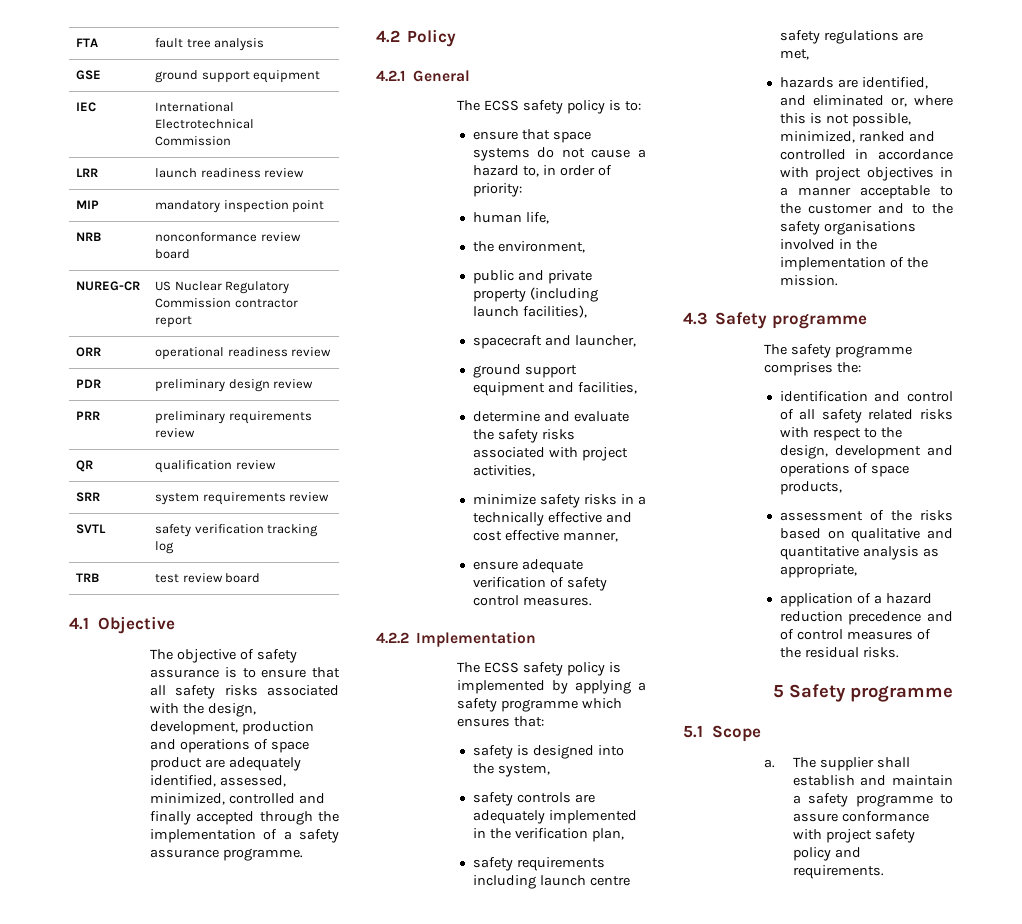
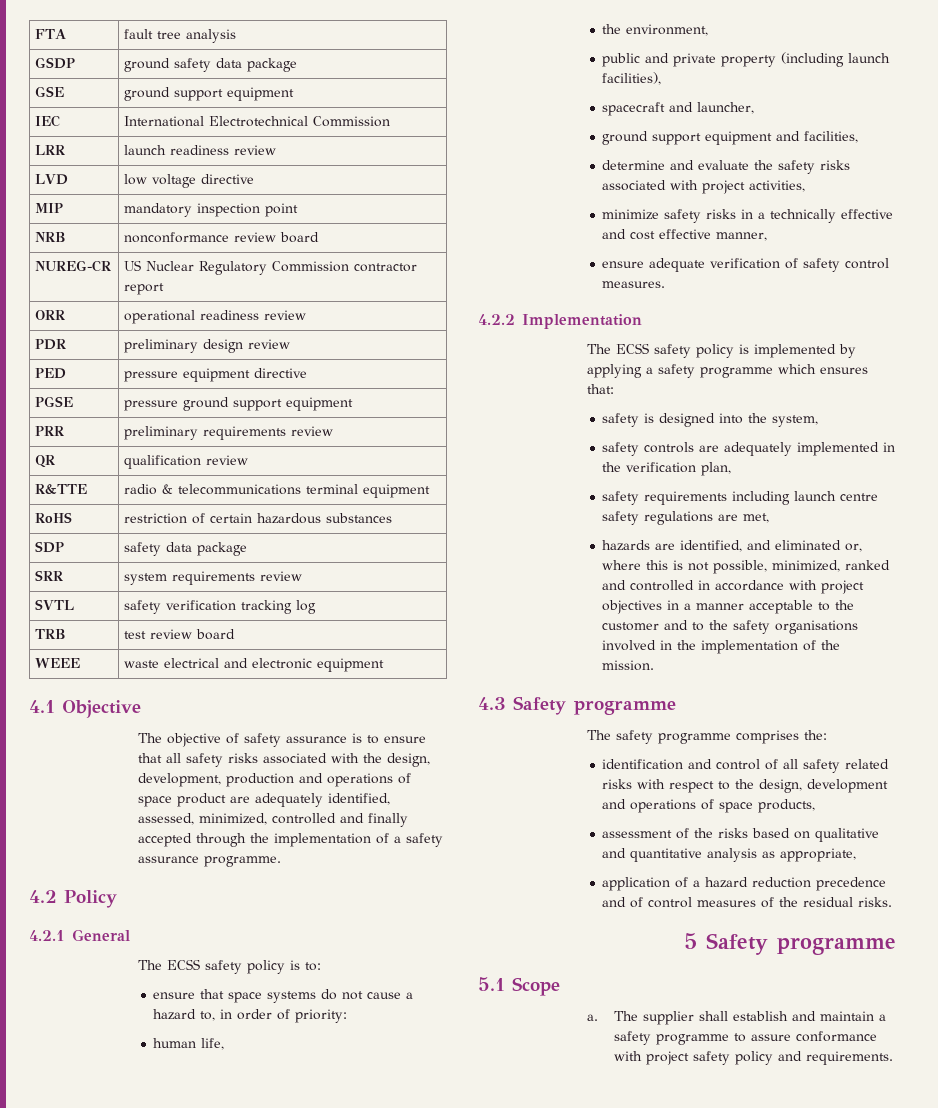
(265, 44) none -> [35,57,76,69] [124,58,298,72] // GSDP | ground safety data package
(305, 173) none -> [35,174,69,185] [124,174,255,188] // LVD | low voltage directive
(314, 384) none -> [35,368,67,379] [124,368,308,382] [35,396,74,407] [124,397,354,411] // PED | pressure equipment directive // PGSE | pressure ground support equipment
(276, 465) none -> [35,484,88,494] [124,484,431,498] [35,512,73,523] [124,513,393,524] [35,541,65,553] [124,542,248,556] // R&TTE | radio & telecommunications terminal equipment // RoHS | restriction of certain hazardous substances // SDP | safety data package
(261, 578) none -> [35,658,81,668] [124,658,385,672] // WEEE | waste electrical and electronic equipment

